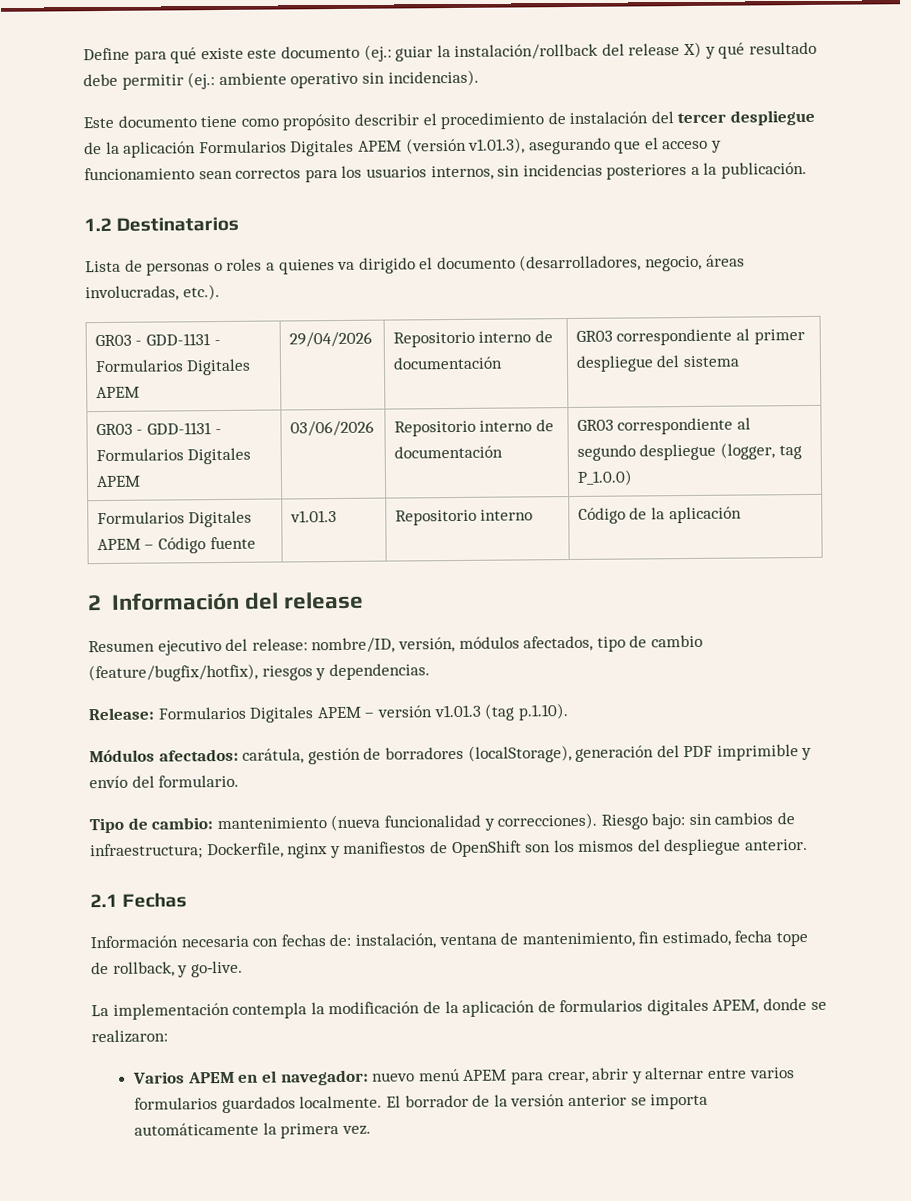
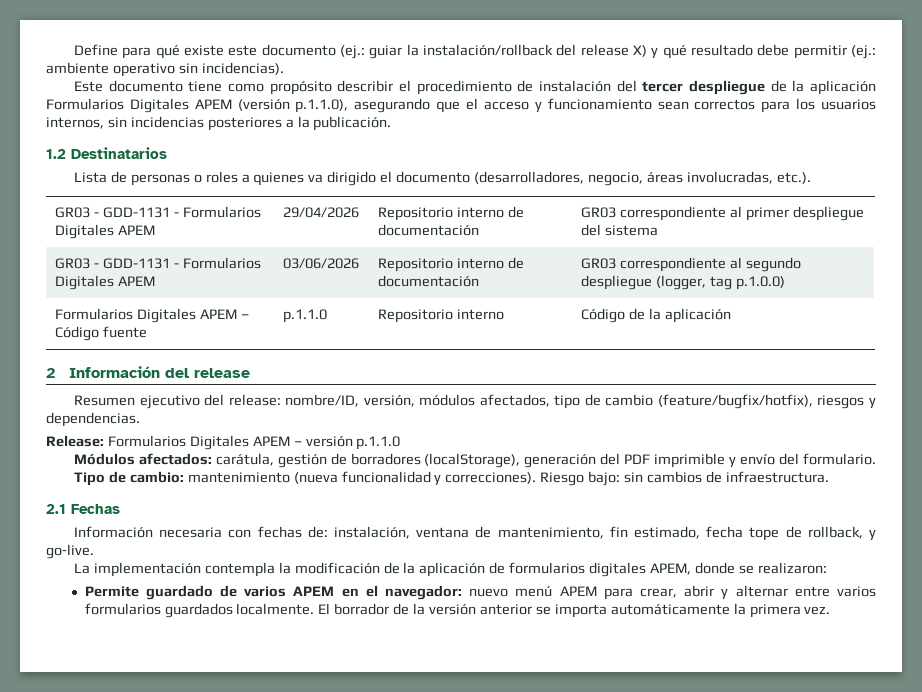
[468,137,526,154] v1.01.3), -> [295,99,349,113] p.1.1.0),
[576,469,633,486] P_1.0.0) -> [735,276,785,290] p.1.0.0)
[289,510,337,523] v1.01.3 -> [283,309,328,323] p.1.1.0
[433,703,569,721] v1.01.3 (tag p.1.10). -> [356,436,401,450] p.1.1.0
[90,838,809,860] infraestructura; Dockerfile, nginx y manifiestos de OpenShift son los mismos del despliegue anterior. -> [725,471,829,483] infraestructura.
[133,1071,186,1084] Varios -> [84,585,287,600] Permite guardado de varios

